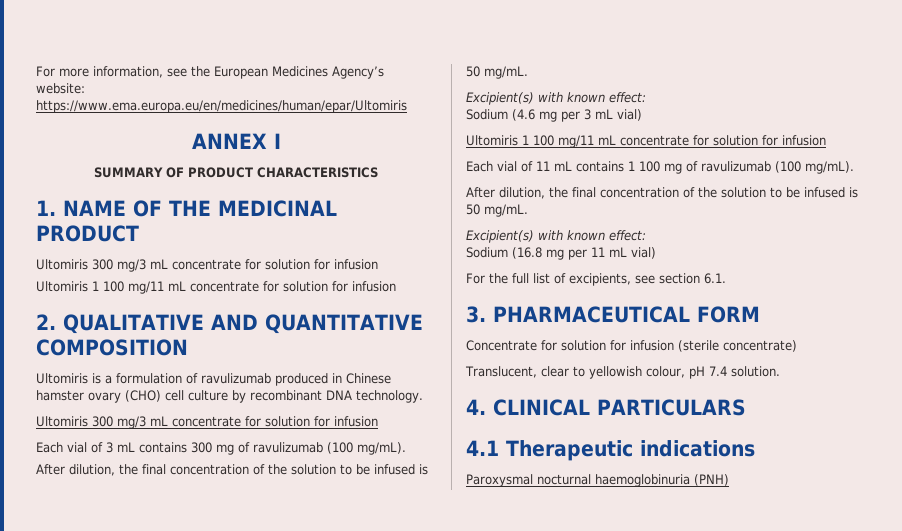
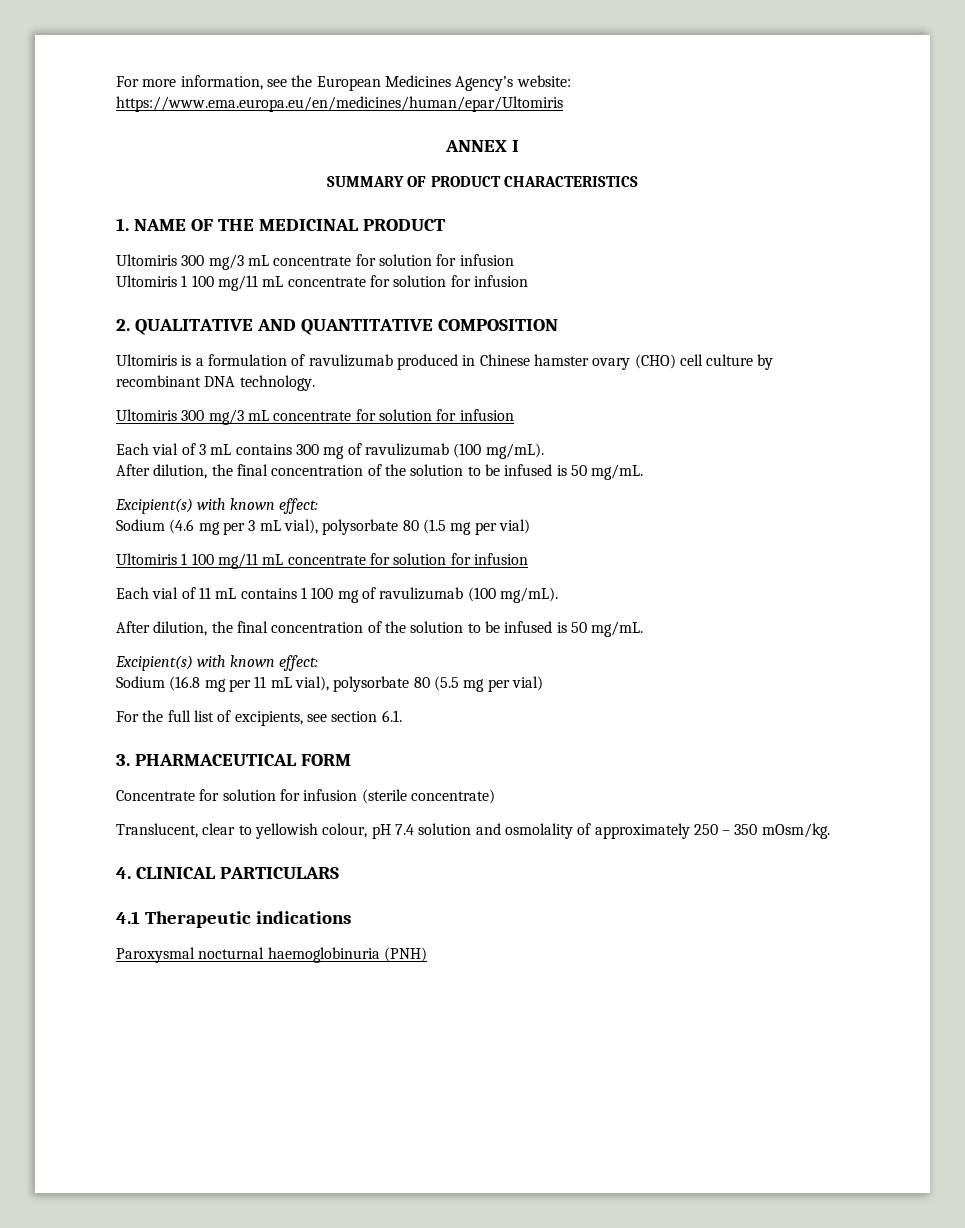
(613, 114) none -> [283,519,497,535] vial), polysorbate 80 (1.5 mg per
(627, 252) none -> [294,676,510,692] vial), polysorbate 80 (5.5 mg per
[730,366,780,377] solution. -> [418,823,830,839] solution and osmolality of approximately 250 – 350 mOsm/kg.

